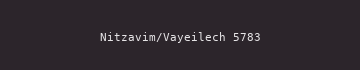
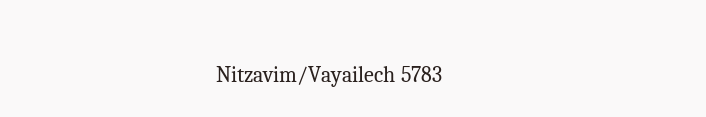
[99,32,226,43] Nitzavim/Vayeilech -> [216,66,396,87] Nitzavim/Vayailech

